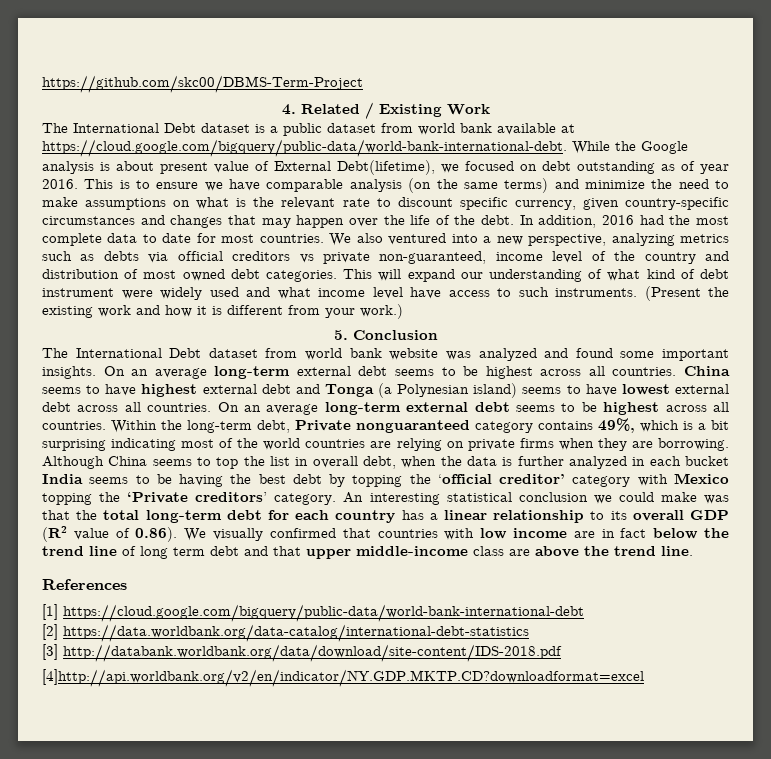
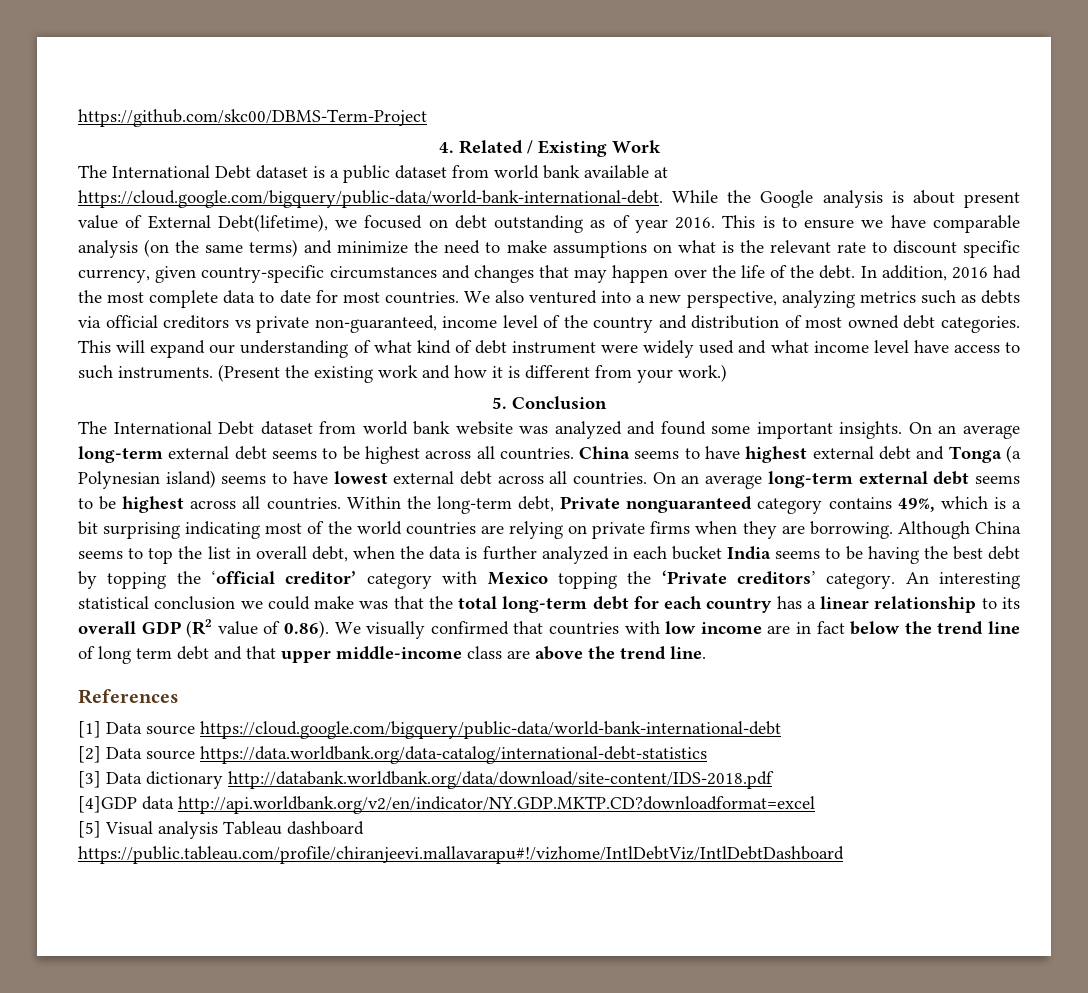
(58, 612) none -> [106,722,195,735] Data source
(58, 632) none -> [106,747,195,760] Data source
(58, 652) none -> [106,771,223,789] Data dictionary
[42,669,644,687] [4]http://api.worldbank.org/v2/en/indicator/NY.GDP.MKTP.CD?downloadformat=excel -> [78,796,815,814] [78,821,364,839] [78,846,844,864] [4]GDP data http://api.worldbank.org/v2/en/indicator/NY.GDP.MKTP.CD?downloadformat=excel // [5] Visual analysis Tableau dashboard https://public.tableau.com/profile/chiranjeevi.mallavarapu#!/vizhome/IntlDebtViz/IntlDebtDashboard

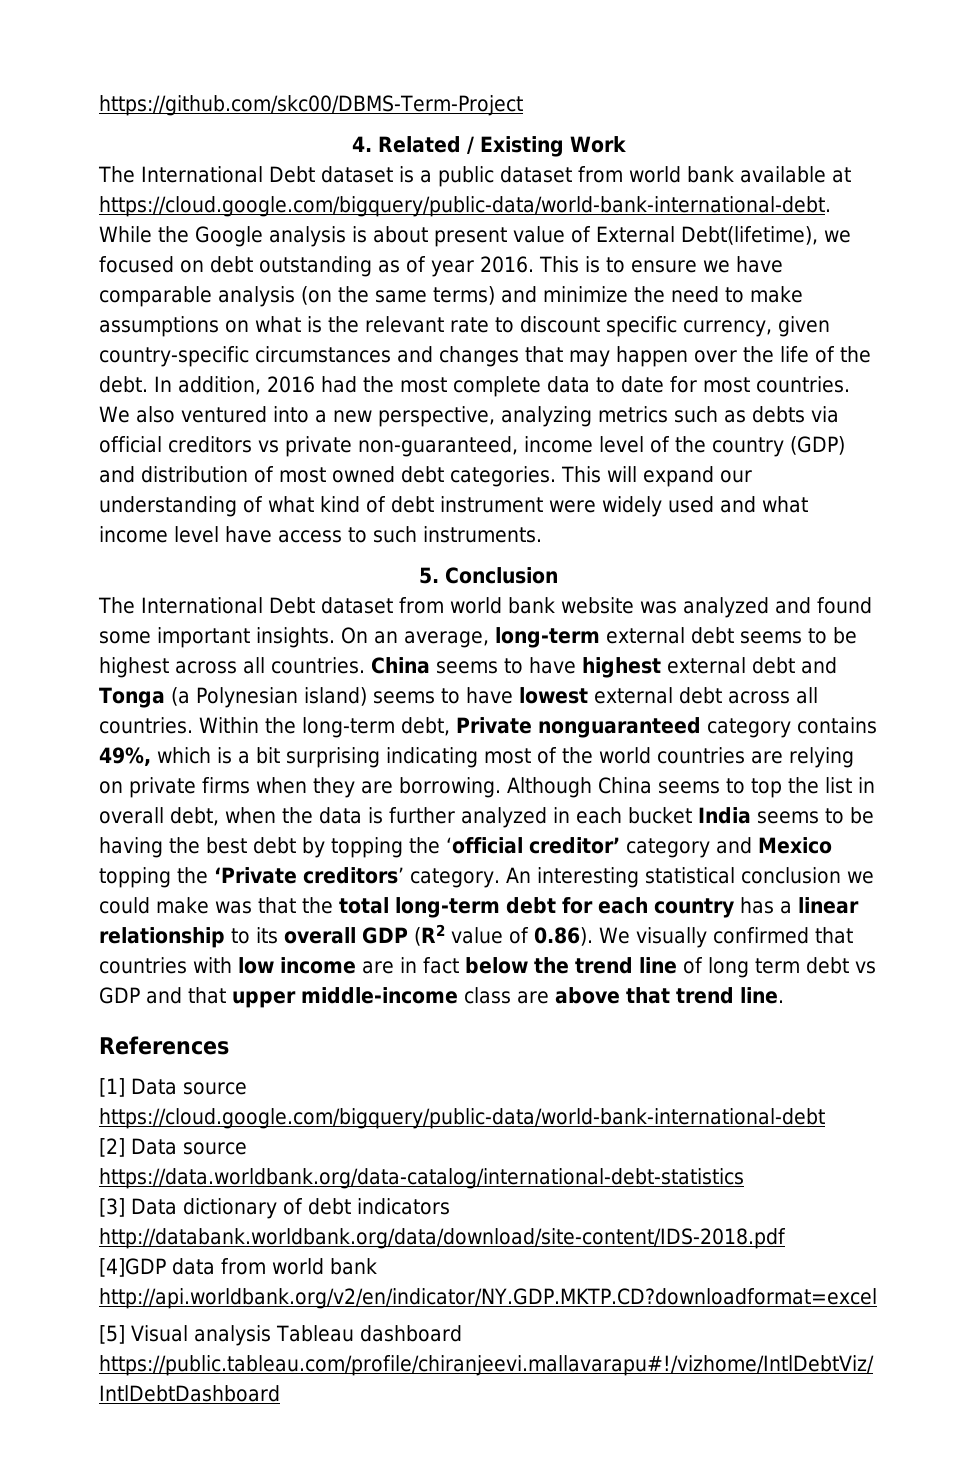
(654, 325) none -> [790,436,845,455] (GDP)
[218,364,727,383] (Present the existing work and how it is different from your work.) -> (542, 534) none
[962,425,1020,439] average -> [404,631,489,648] average,
[652,471,1021,489] [78,496,341,513] On an average long-term external debt seems to be highest across all countries. -> (193, 725) none
[442,571,478,584] with -> [716,837,753,854] and
(209, 653) none -> [855,961,876,974] [99,987,140,1004] vs GDP
[588,646,615,659] the -> [626,987,670,1004] that
(223, 780) none -> [283,1198,450,1215] of debt indicators
(174, 803) none -> [221,1258,377,1275] from world bank

